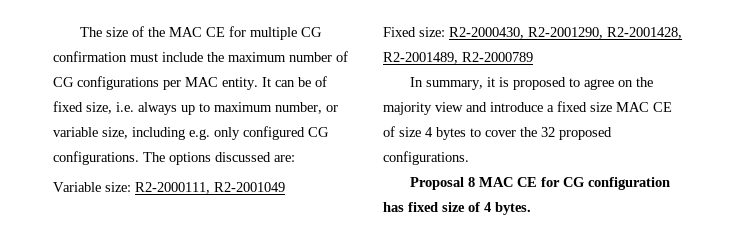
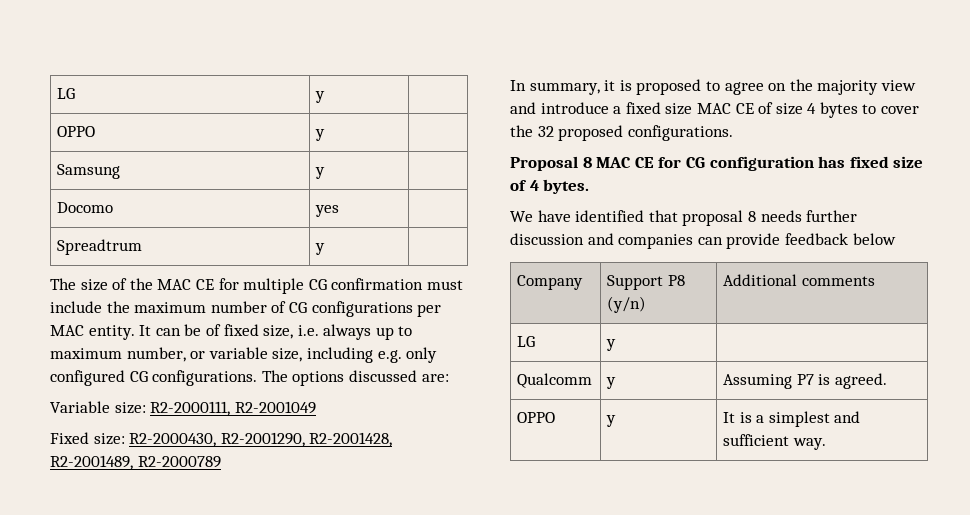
(80, 32) none -> [57,88,76,99] [315,91,326,103] [57,126,96,137] [315,129,326,141] [57,164,121,179] [315,167,326,179] [57,202,114,213] [315,205,340,217] [57,239,143,255] [315,243,326,255] LG | y | // OPPO | y | // Samsung | y | // Docomo | yes | // Spreadtrum | y | //
(531, 208) none -> [510,210,858,226] [510,233,896,249] [517,275,584,290] [607,275,685,290] [607,296,647,313] [723,274,875,286] [517,336,536,347] [606,339,617,351] [517,373,593,388] [606,377,617,389] [723,373,887,389] [517,412,556,423] [606,415,617,427] [723,411,861,427] [723,434,826,450] // We have identified that proposal 8 needs further discussion and companies can provide feedback below // Company | Support P8 (y/n) | Additional comments // LG | y | // Qualcomm | y | Assuming P7 is agreed. // OPPO | y | It is a simplest and sufficient way.

